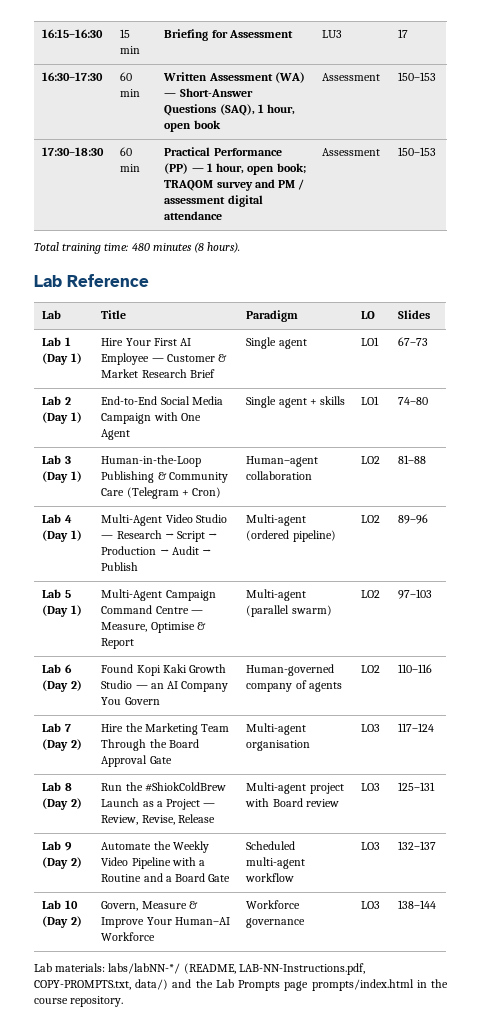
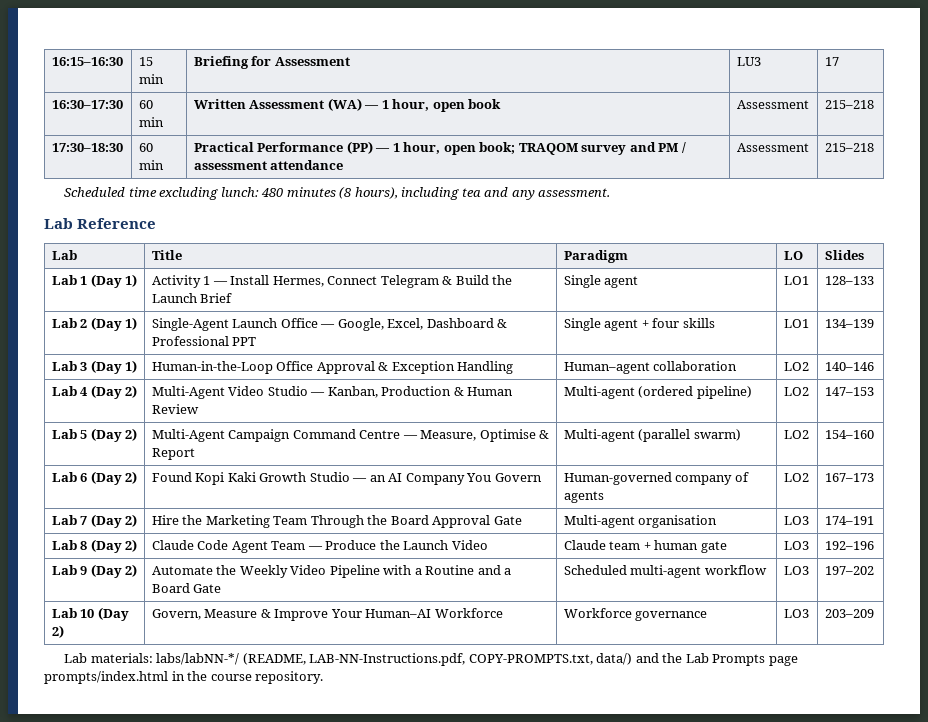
[179,88,253,97] [164,104,255,116] Short-Answer Questions (SAQ), -> (380, 107) none
[398,72,437,81] 150–153 -> [824,100,874,109] 215–218
[227,195,263,207] digital -> (267, 165) none
[398,147,437,156] [34,242,241,254] 150–153 // Total training time: 480 minutes (8 hours). -> [824,143,874,152] [63,187,611,200] 215–218 // Scheduled time excluding lunch: 480 minutes (8 hours), including tea and any assessment.
[101,338,192,346] [101,353,228,365] [101,369,187,378] Hire Your First AI Employee — Customer & Market Research -> [151,275,513,288] [151,293,197,303] Activity 1 — Install Hermes, Connect Telegram & Build the Launch
[398,337,429,346] 67–73 -> [824,276,874,285] 128–133
[101,396,223,405] [101,412,201,424] [101,429,131,440] End-to-End Social Media Campaign with One Agent -> [151,318,508,331] [151,336,257,346] Single-Agent Launch Office — Google, Excel, Dashboard & Professional PPT
(317, 402) none -> [652,318,680,328] four
[398,397,429,405] 74–80 -> [824,319,874,328] 134–139
[101,471,228,483] [101,487,222,499] Publishing & Community Care (Telegram + Cron) -> [276,361,514,374] Office Approval & Exception Handling
[398,455,427,464] 81–88 -> [824,362,874,371] 140–146
[70,530,82,541] 1) -> [125,385,138,398] 2)
[116,530,218,542] [101,546,212,555] [101,562,139,571] Research → Script → Production → Audit → Publish -> [327,386,514,398] [151,404,199,414] Kanban, Production & Human Review
[398,514,429,524] 89–96 -> [824,387,874,396] 147–153
[70,605,82,616] 1) -> [125,428,138,441] 2)
[398,589,433,599] 97–103 -> [824,430,874,439] 154–160
[398,664,433,673] 110–116 -> [824,473,874,482] 167–173
[398,723,435,732] 117–124 -> [824,516,874,525] 174–191
[101,782,226,792] [101,798,216,810] [101,814,215,825] [246,782,344,794] [245,798,339,807] [361,783,381,791] [398,782,436,791] Run the #ShiokColdBrew Launch as a Project — Review, Revise, Release | Multi-agent project with Board review | LO3 | 125–131 -> [151,540,488,553] [563,540,727,553] [783,541,809,550] [824,541,874,550] Claude Code Agent Team — Produce the Launch Video | Claude team + human gate | LO3 | 192–196
[398,841,437,850] 132–137 -> [824,566,874,575] 197–202
[398,900,437,909] 138–144 -> [824,609,874,618] 203–209

